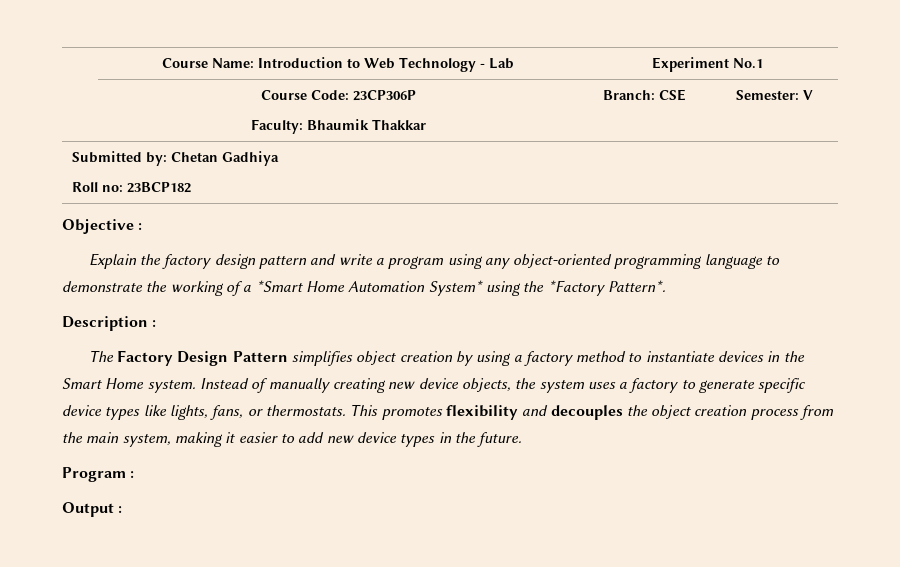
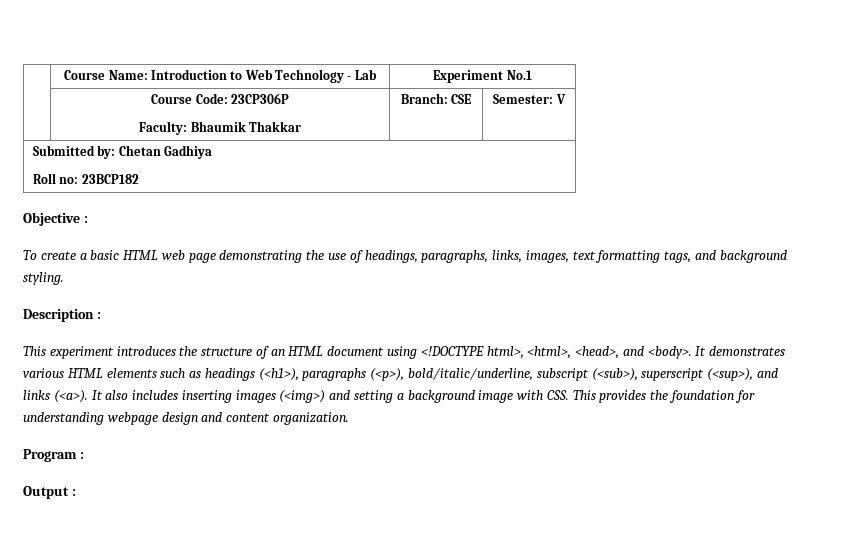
[88,253,781,269] [62,280,666,296] [62,316,157,331] [88,350,805,366] [62,378,807,393] [62,404,835,420] [62,432,523,447] Explain the factory design pattern and write a program using any object-oriented programming language to demonstrate the working of a *Smart Home Automation System* using the *Factory Pattern*. // Description : // The Factory Design Pattern simplifies object creation by using a factory method to instantiate devices in the Smart Home system. Instead of manually creating new device objects, the system uses a factory to generate specific device types like lights, fans, or thermostats. This promotes flexibility and decouples the object creation process from the main system, making it easier to add new device types in the future. -> [23,250,787,263] [23,272,64,285] [23,309,101,322] [23,346,786,359] [23,368,778,381] [23,390,755,403] [23,412,349,425] To create a basic HTML web page demonstrating the use of headings, paragraphs, links, images, text formatting tags, and background styling. // Description : // This experiment introduces the structure of an HTML document using <!DOCTYPE html>, <html>, <head>, and <body>. It demonstrates various HTML elements such as headings (<h1>), paragraphs (<p>), bold/italic/underline, subscript (<sub>), superscript (<sup>), and links (<a>). It also includes inserting images (<img>) and setting a background image with CSS. This provides the foundation for understanding webpage design and content organization.

